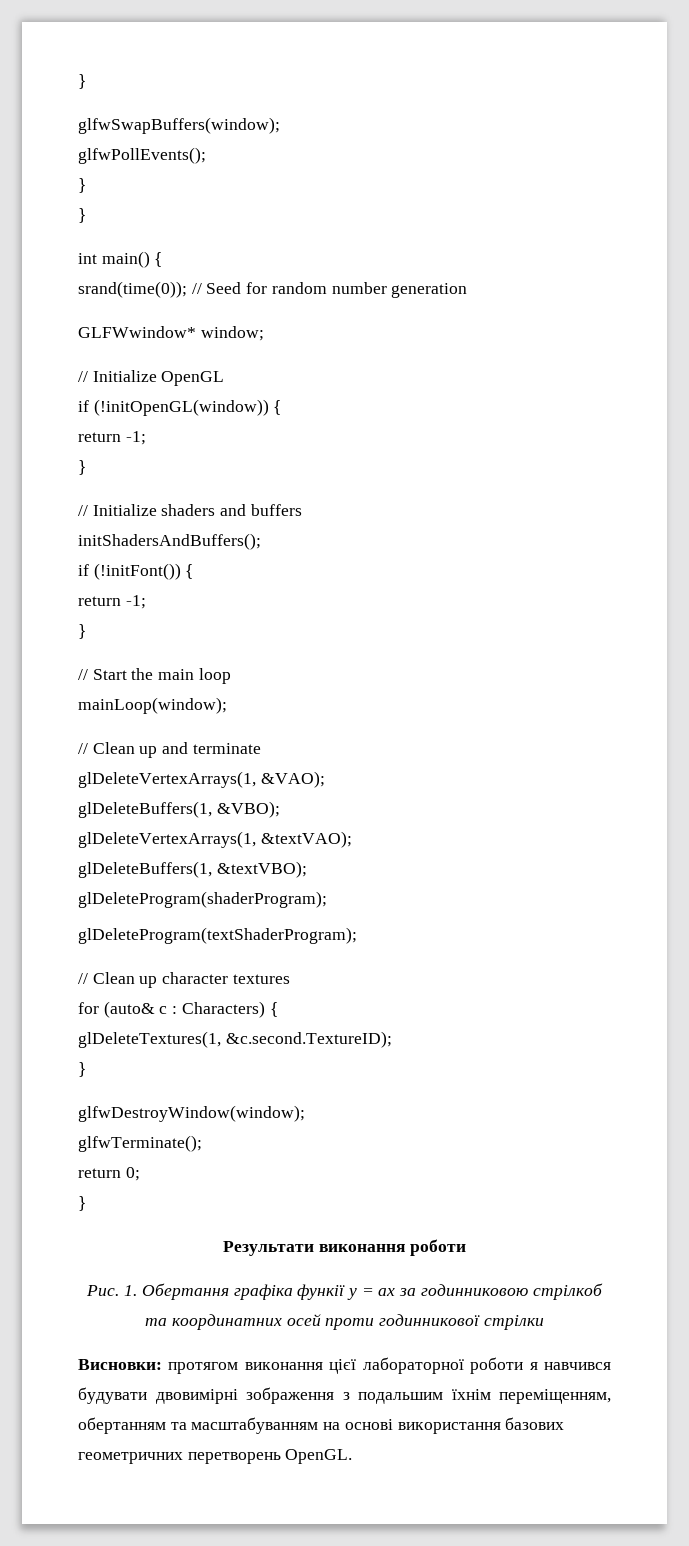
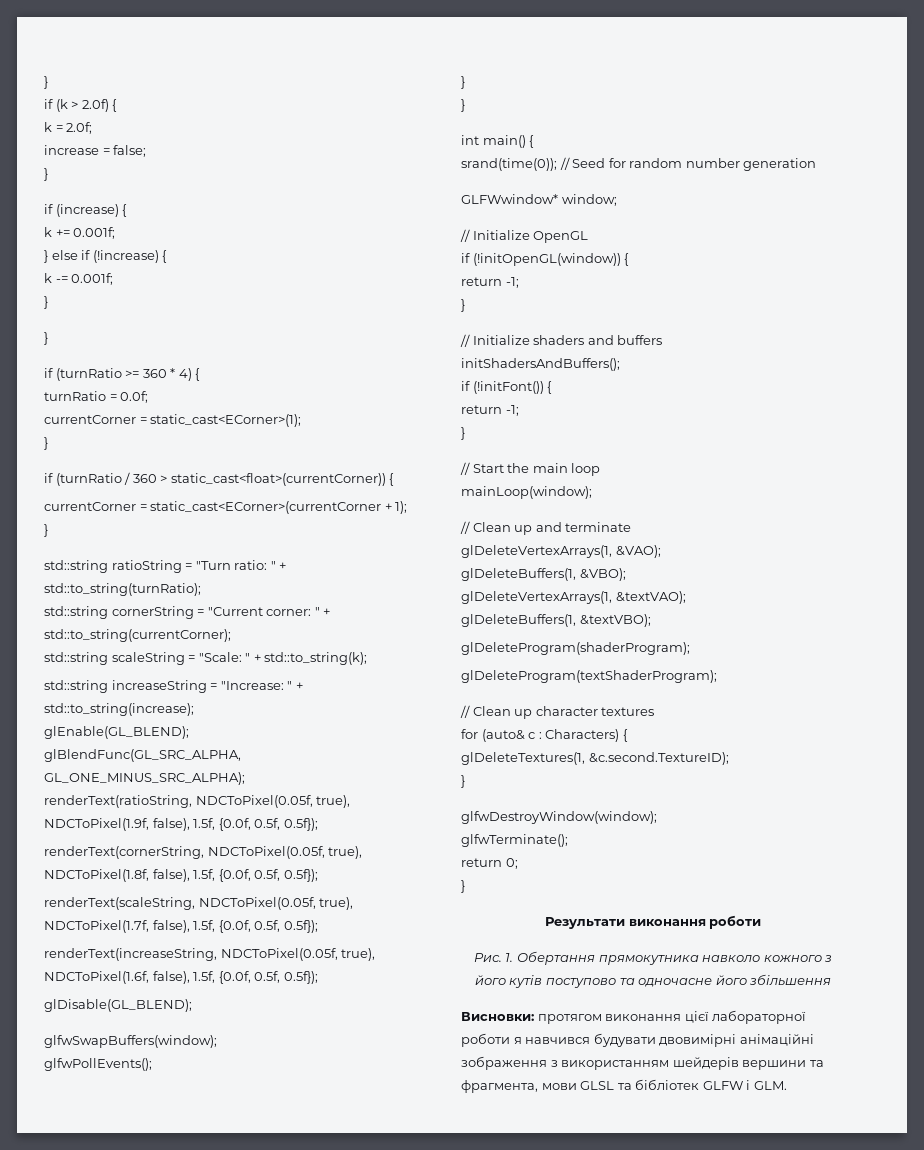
[78,74,86,89] } -> [44,76,48,89] [44,99,118,112] [44,122,93,134] [44,145,147,157] [44,168,48,181] [44,204,128,217] [44,227,116,239] [44,250,168,263] [44,273,114,285] [44,296,48,309] [44,332,48,345] [44,368,201,381] [44,391,149,403] [44,414,302,427] [44,437,48,450] [44,472,395,486] [44,501,408,514] [44,524,48,537] [44,560,287,573] [44,583,201,596] [44,606,331,619] [44,629,231,642] [44,652,368,665] [44,680,303,693] [44,703,194,716] [44,726,189,739] [44,749,241,762] [44,772,245,785] [44,795,351,808] [44,818,318,831] [44,846,363,859] [44,869,318,882] [44,897,354,910] [44,920,318,933] [44,948,376,961] [44,971,318,984] [44,999,192,1012] } // if (k > 2.0f) { // k = 2.0f; // increase = false; // } // if (increase) { // k += 0.001f; // } else if (!increase) { // k -= 0.001f; // } // } // if (turnRatio >= 360 * 4) { // turnRatio = 0.0f; // currentCorner = static_cast<ECorner>(1); // } // if (turnRatio / 360 > static_cast<float>(currentCorner)) { // currentCorner = static_cast<ECorner>(currentCorner + 1); // } // std::string ratioString = "Turn ratio: " + std::to_string(turnRatio); // std::string cornerString = "Current corner: " + std::to_string(currentCorner); // std::string scaleString = "Scale: " + std::to_string(k); // std::string increaseString = "Increase: " + std::to_string(increase); // glEnable(GL_BLEND); // glBlendFunc(GL_SRC_ALPHA, GL_ONE_MINUS_SRC_ALPHA); // renderText(ratioString, NDCToPixel(0.05f, true), NDCToPixel(1.9f, false), 1.5f, {0.0f, 0.5f, 0.5f}); // renderText(cornerString, NDCToPixel(0.05f, true), NDCToPixel(1.8f, false), 1.5f, {0.0f, 0.5f, 0.5f}); // renderText(scaleString, NDCToPixel(0.05f, true), NDCToPixel(1.7f, false), 1.5f, {0.0f, 0.5f, 0.5f}); // renderText(increaseString, NDCToPixel(0.05f, true), NDCToPixel(1.6f, false), 1.5f, {0.0f, 0.5f, 0.5f}); // glDisable(GL_BLEND);
[233,1283,603,1300] [145,1314,544,1330] графіка функії y = ax за годинниковою стрілкоб та координатних осей проти годинникової стрілки -> [598,955,833,965] [474,974,832,988] прямокутника навколо кожного з його кутів поступово та одночасне його збільшення
(238, 1396) none -> [739,1034,814,1046] анімаційні
[358,1389,611,1404] [78,1417,565,1434] [78,1449,353,1464] подальшим їхнім переміщенням, обертанням та масштабуванням на основі використання базових геометричних перетворень OpenGL. -> [561,1057,824,1070] [461,1079,787,1093] використанням шейдерів вершини та фрагмента, мови GLSL та бібліотек GLFW і GLM.

